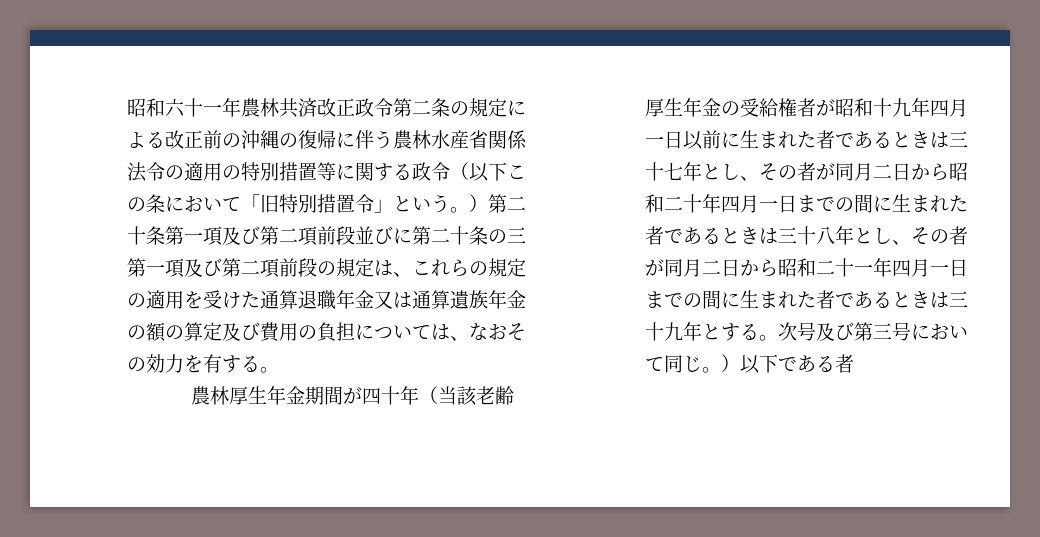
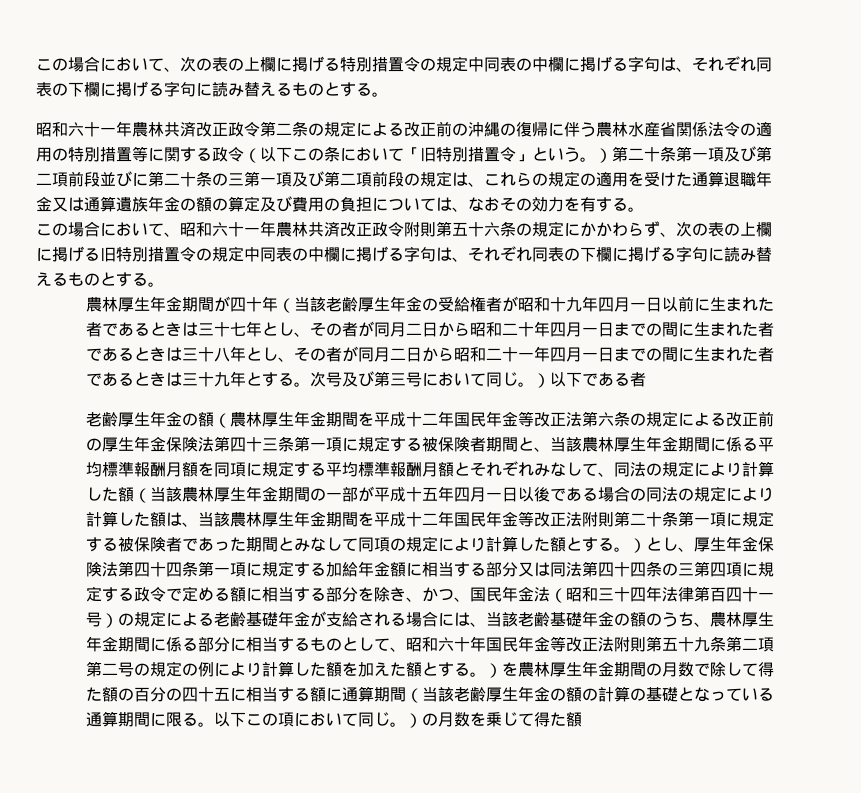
(127, 107) none -> [36,56,772,72] [36,81,388,97] この場合において、次の表の上欄に掲げる特別措置令の規定中同表の中欄に掲げる字句は、それぞれ同表の下欄に掲げる字句に読み替えるものとする。 //
(279, 370) none -> [36,221,772,237] [36,246,772,262] [36,272,164,287] // この場合において、昭和六十一年農林共済改正政令附則第五十六条の規定にかかわらず、次の表の上欄に掲げる旧特別措置令の規定中同表の中欄に掲げる字句は、それぞれ同表の下欄に掲げる字句に読み替えるものとする。
(855, 363) none -> [85,411,774,428] [85,436,774,452] [85,461,774,477] [85,486,774,503] [85,511,774,527] [85,536,774,553] [85,561,774,577] [85,586,774,603] [85,611,774,628] [85,636,774,652] [85,661,774,678] [85,686,774,703] [85,711,582,728] // 老齢厚生年金の額（農林厚生年金期間を平成十二年国民年金等改正法第六条の規定による改正前の厚生年金保険法第四十三条第一項に規定する被保険者期間と、当該農林厚生年金期間に係る平均標準報酬月額を同項に規定する平均標準報酬月額とそれぞれみなして、同法の規定により計算した額（当該農林厚生年金期間の一部が平成十五年四月一日以後である場合の同法の規定により計算した額は、当該農林厚生年金期間を平成十二年国民年金等改正法附則第二十条第一項に規定する被保険者であった期間とみなして同項の規定により計算した額とする。）とし、厚生年金保険法第四十四条第一項に規定する加給年金額に相当する部分又は同法第四十四条の三第四項に規定する政令で定める額に相当する部分を除き、かつ、国民年金法（昭和三十四年法律第百四十一号）の規定による老齢基礎年金が支給される場合には、当該老齢基礎年金の額のうち、農林厚生年金期間に係る部分に相当するものとして、昭和六十年国民年金等改正法附則第五十九条第二項第二号の規定の例により計算した額を加えた額とする。）を農林厚生年金期間の月数で除して得た額の百分の四十五に相当する額に通算期間（当該老齢厚生年金の額の計算の基礎となっている通算期間に限る。以下この項において同じ。）の月数を乗じて得た額

